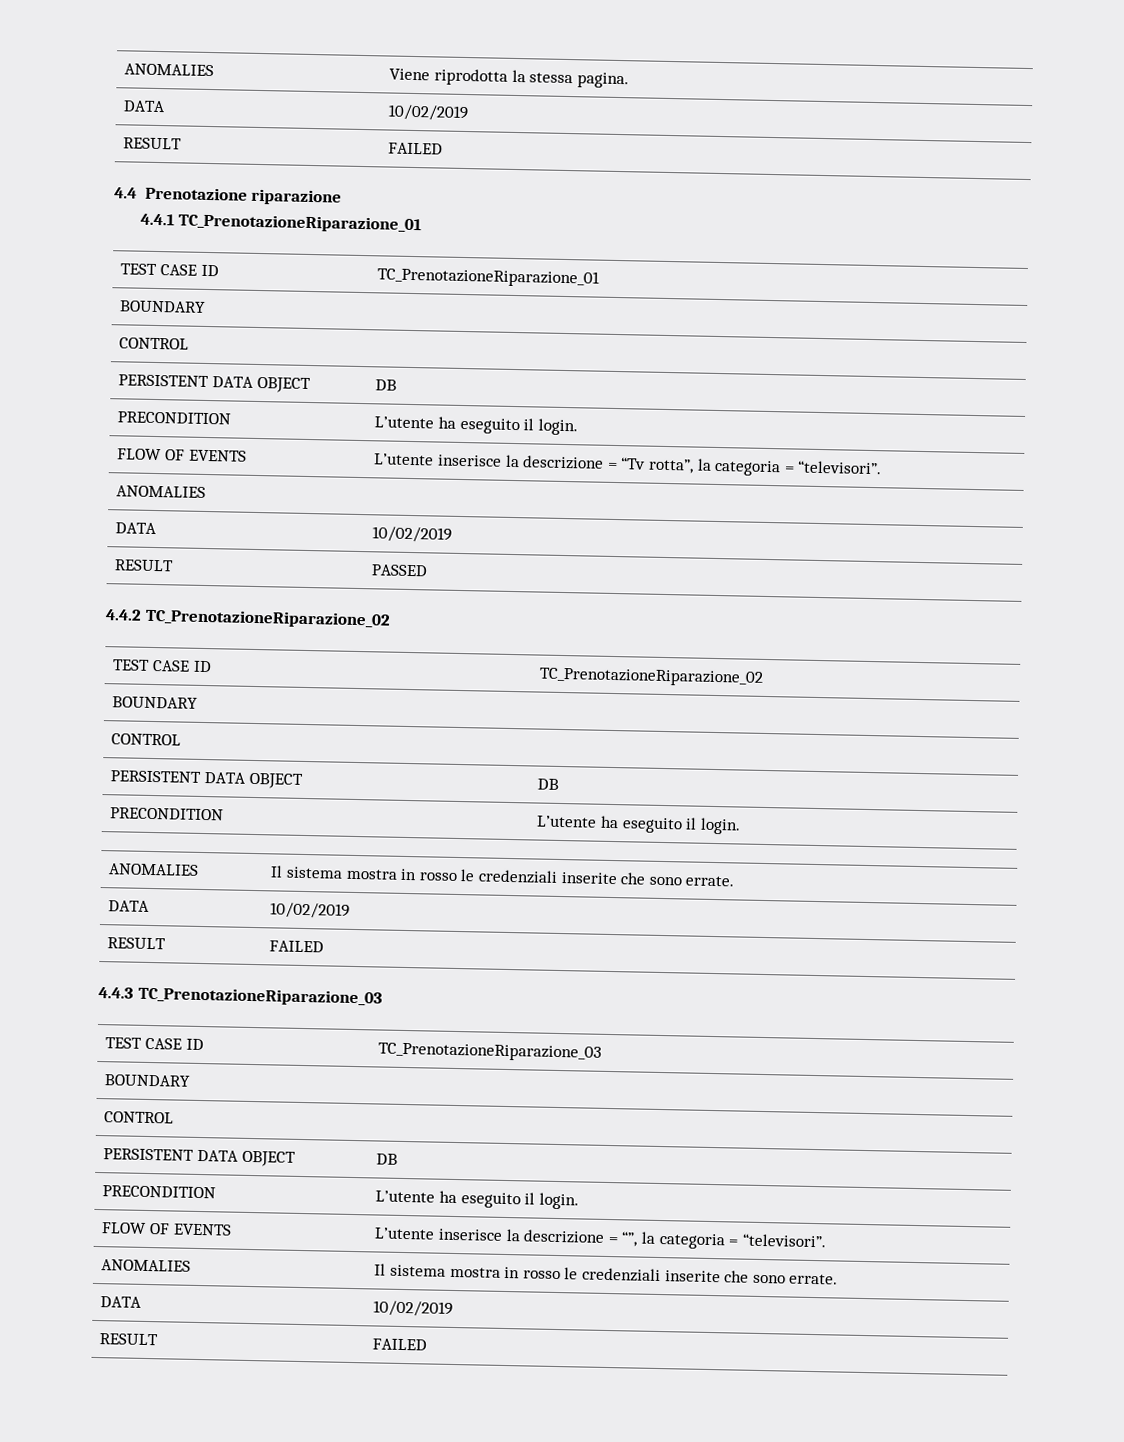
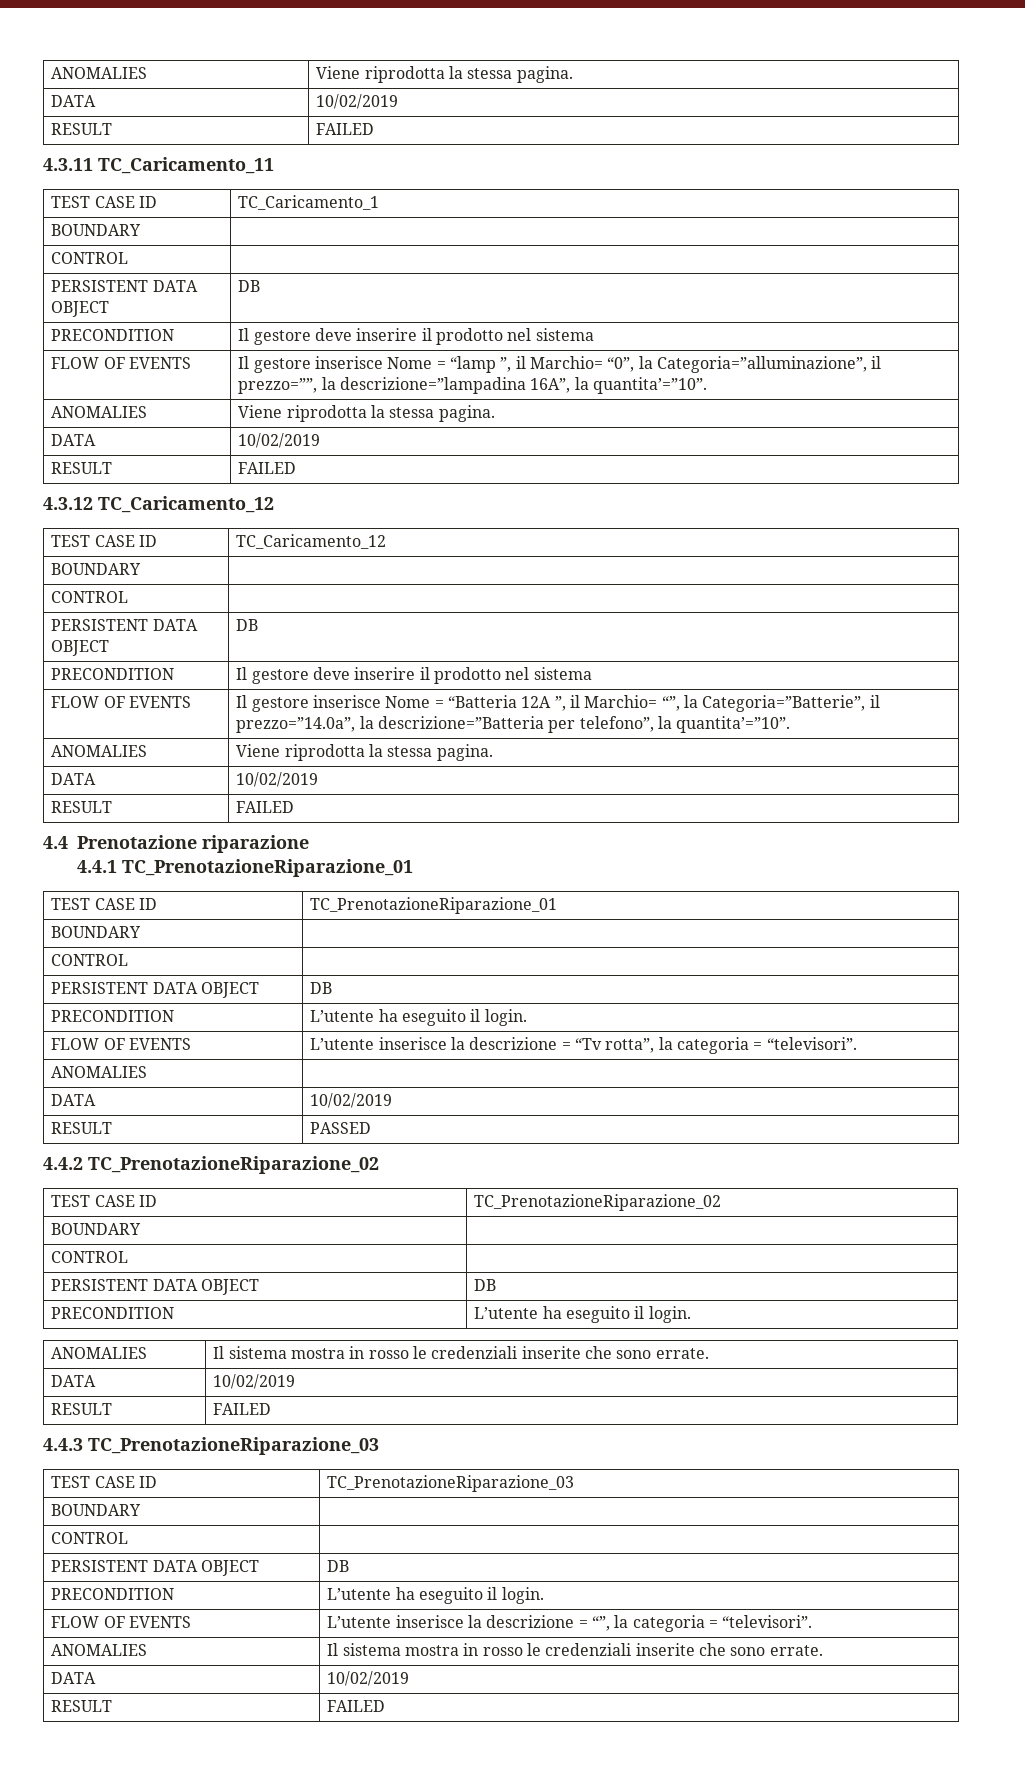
(444, 148) none -> [43,157,274,174] [51,196,158,208] [238,195,380,210] [51,224,142,236] [51,252,129,264] [51,280,198,292] [51,301,110,317] [238,280,261,292] [51,329,175,341] [238,328,594,345] [51,357,192,369] [238,356,882,373] [238,377,708,394] [51,406,148,418] [238,405,495,422] [51,434,97,446] [238,433,321,448] [51,462,113,474] [238,462,297,474] [43,496,274,513] [51,535,158,547] [236,534,387,549] [51,563,142,575] [51,591,129,603] [51,619,198,631] [51,640,110,656] [236,619,259,631] [51,668,175,680] [236,667,592,684] [51,696,192,708] [236,695,880,712] [236,716,791,733] [51,745,148,757] [236,744,493,761] [51,773,97,785] [236,772,319,787] [51,801,113,813] [236,801,295,813] // 4.3.11 TC_Caricamento_11 // TEST CASE ID | TC_Caricamento_1 // BOUNDARY | // CONTROL | // PERSISTENT DATA OBJECT | DB // PRECONDITION | Il gestore deve inserire il prodotto nel sistema // FLOW OF EVENTS | Il gestore inserisce Nome = “lamp ”, il Marchio= “0”, la Categoria=”alluminazione”, il prezzo=””, la descrizione=”lampadina 16A”, la quantita’=”10”. // ANOMALIES | Viene riprodotta la stessa pagina. // DATA | 10/02/2019 // RESULT | FAILED // 4.3.12 TC_Caricamento_12 // TEST CASE ID | TC_Caricamento_12 // BOUNDARY | // CONTROL | // PERSISTENT DATA OBJECT | DB // PRECONDITION | Il gestore deve inserire il prodotto nel sistema // FLOW OF EVENTS | Il gestore inserisce Nome = “Batteria 12A ”, il Marchio= “”, la Categoria=”Batterie”, il prezzo=”14.0a”, la descrizione=”Batteria per telefono”, la quantita’=”10”. // ANOMALIES | Viene riprodotta la stessa pagina. // DATA | 10/02/2019 // RESULT | FAILED

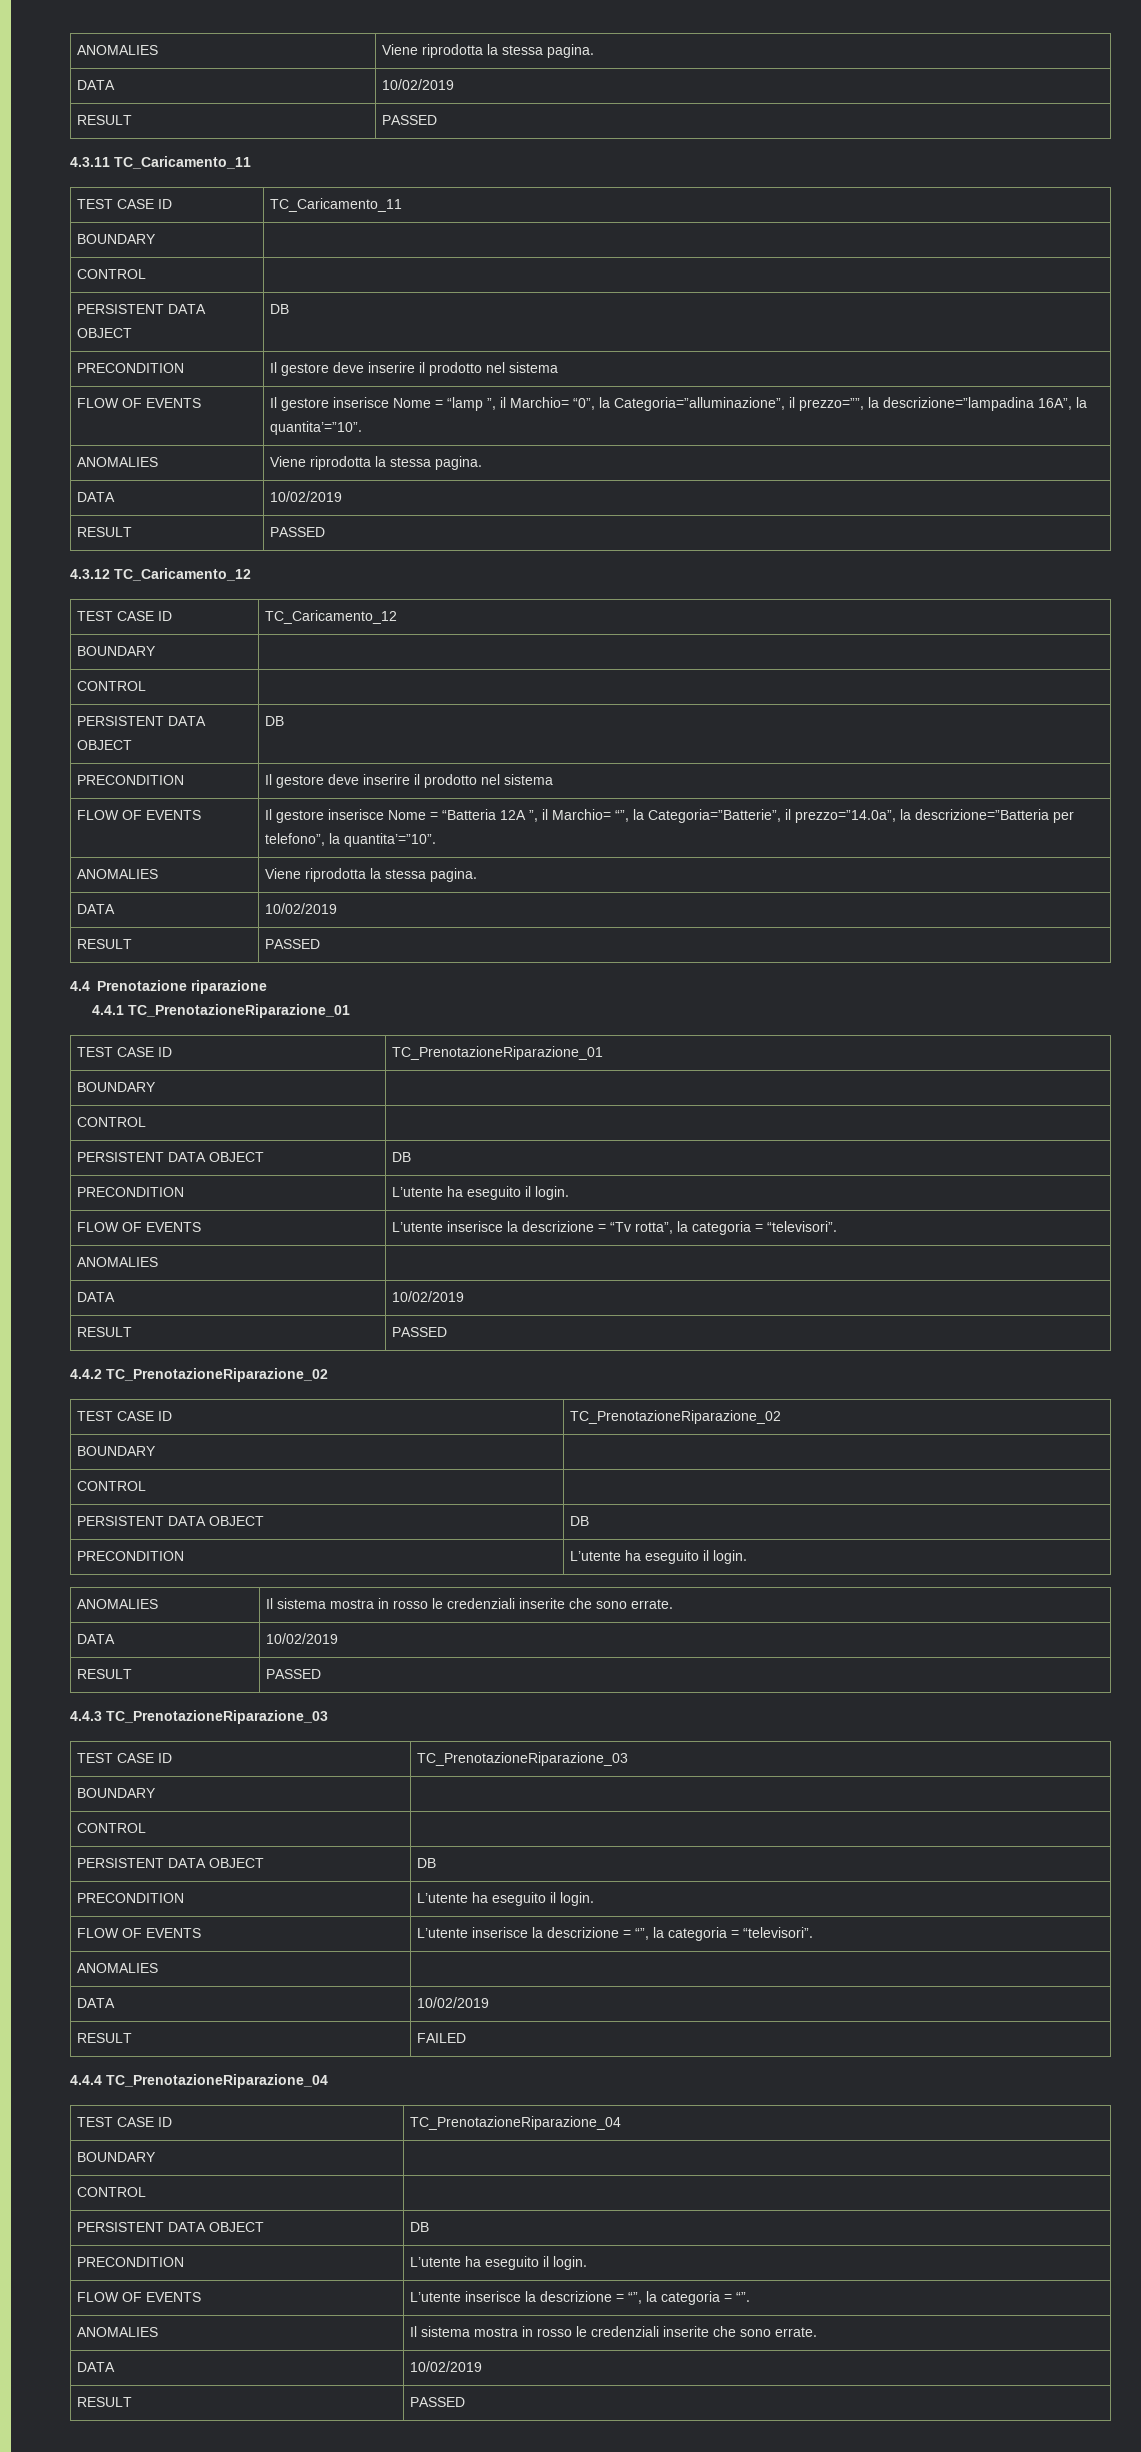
[51,67,148,79] [316,66,573,83] [51,95,97,107] [316,94,399,109] [51,123,113,135] [316,123,375,135] ANOMALIES | Viene riprodotta la stessa pagina. // DATA | 10/02/2019 // RESULT | FAILED -> [76,45,158,55] [381,44,594,58] [76,80,115,90] [381,79,454,90] [76,115,132,125] [381,115,437,125] ANOMALIES | Viene riprodotta la stessa pagina. // DATA | 10/02/2019 // RESULT | PASSED
[238,195,380,210] TC_Caricamento_1 -> [269,198,402,212] TC_Caricamento_11
[238,462,297,474] FAILED -> [269,527,325,537] PASSED
[236,801,295,813] FAILED -> [264,939,320,949] PASSED
[213,1403,272,1415] FAILED -> [265,1669,321,1679] PASSED
(148, 1650) none -> [76,1998,115,2008] [416,1997,489,2008] [76,2033,132,2043] [416,2033,466,2043] [70,2074,328,2088] [76,2117,172,2127] [409,2116,621,2130] [76,2152,156,2162] [76,2187,146,2197] [76,2222,264,2232] [409,2222,429,2232] [76,2257,184,2267] [409,2256,587,2270] [76,2292,201,2302] [409,2291,750,2305] [76,2327,158,2337] // DATA | 10/02/2019 // RESULT | FAILED // 4.4.4 TC_PrenotazioneRiparazione_04 // TEST CASE ID | TC_PrenotazioneRiparazione_04 // BOUNDARY | // CONTROL | // PERSISTENT DATA OBJECT | DB // PRECONDITION | L’utente ha eseguito il login. // FLOW OF EVENTS | L’utente inserisce la descrizione = “”, la categoria = “”. // ANOMALIES |
[327,1700,386,1712] FAILED -> [409,2397,465,2407] PASSED

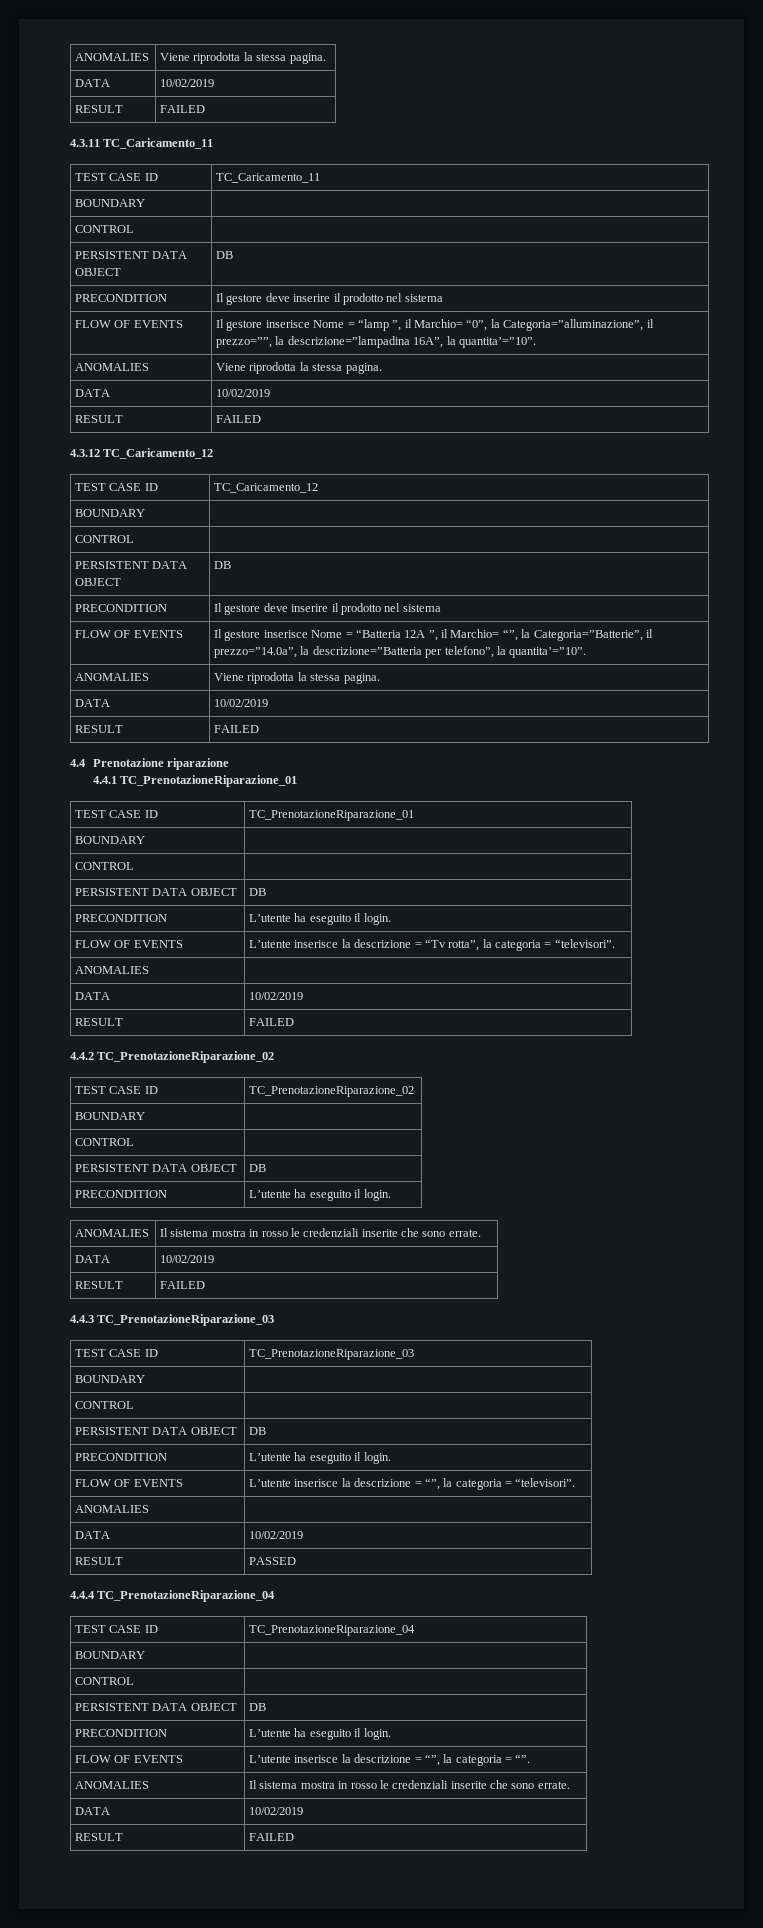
[76,45,158,55] [381,44,594,58] [76,80,115,90] [381,79,454,90] [76,115,132,125] [381,115,437,125] ANOMALIES | Viene riprodotta la stessa pagina. // DATA | 10/02/2019 // RESULT | PASSED -> [75,53,150,61] [160,52,326,64] [75,79,111,87] [160,79,215,87] [75,105,124,113] [160,105,206,113] ANOMALIES | Viene riprodotta la stessa pagina. // DATA | 10/02/2019 // RESULT | FAILED
[269,527,325,537] PASSED -> [216,415,262,423] FAILED
[264,939,320,949] PASSED -> [214,725,260,733] FAILED
[391,1327,447,1337] PASSED -> [249,1018,295,1026] FAILED
[265,1669,321,1679] PASSED -> [160,1281,206,1289] FAILED
[416,2033,466,2043] FAILED -> [249,1557,297,1565] PASSED
[409,2397,465,2407] PASSED -> [249,1833,295,1841] FAILED

